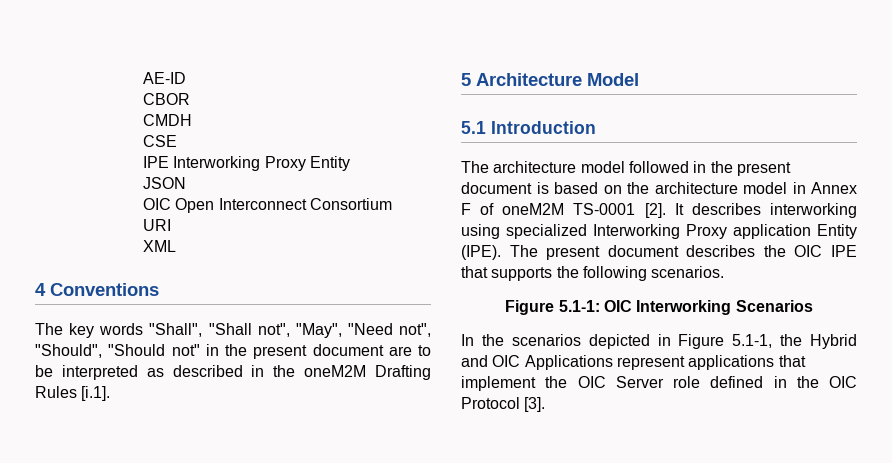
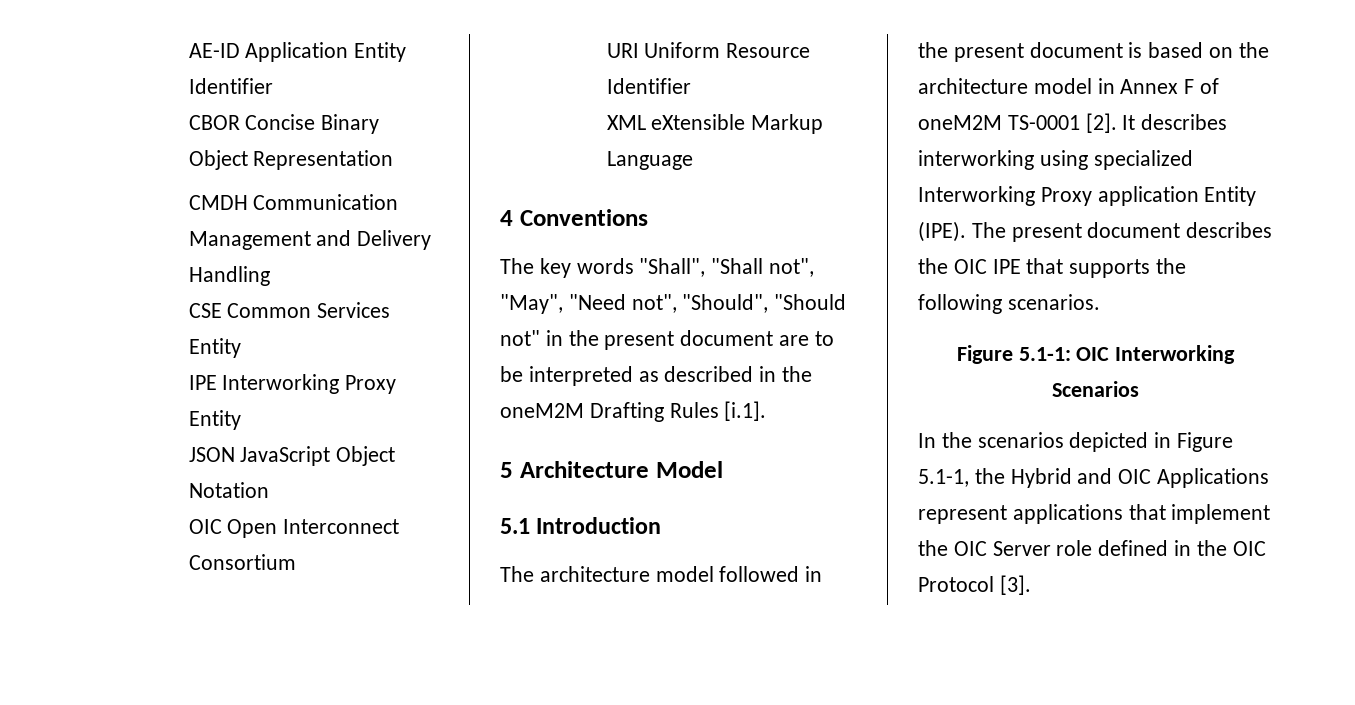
[143,93,191,105] [143,114,193,126] [143,135,178,147] // CBOR // CMDH // CSE -> [245,42,407,62] [188,78,273,94] [188,114,380,134] [188,150,394,170] [188,194,399,210] [188,230,432,250] [188,266,270,286] [188,302,391,318] [188,338,241,358] Application Entity Identifier // CBOR Concise Binary Object Representation // CMDH Communication Management and Delivery Handling // CSE Common Services Entity
(187, 183) none -> [240,446,396,466] [188,482,269,498] JavaScript Object Notation
[143,240,177,252] // XML -> [644,42,811,58] [606,78,691,94] [606,114,824,134] [606,151,693,170] Uniform Resource Identifier // XML eXtensible Markup Language

